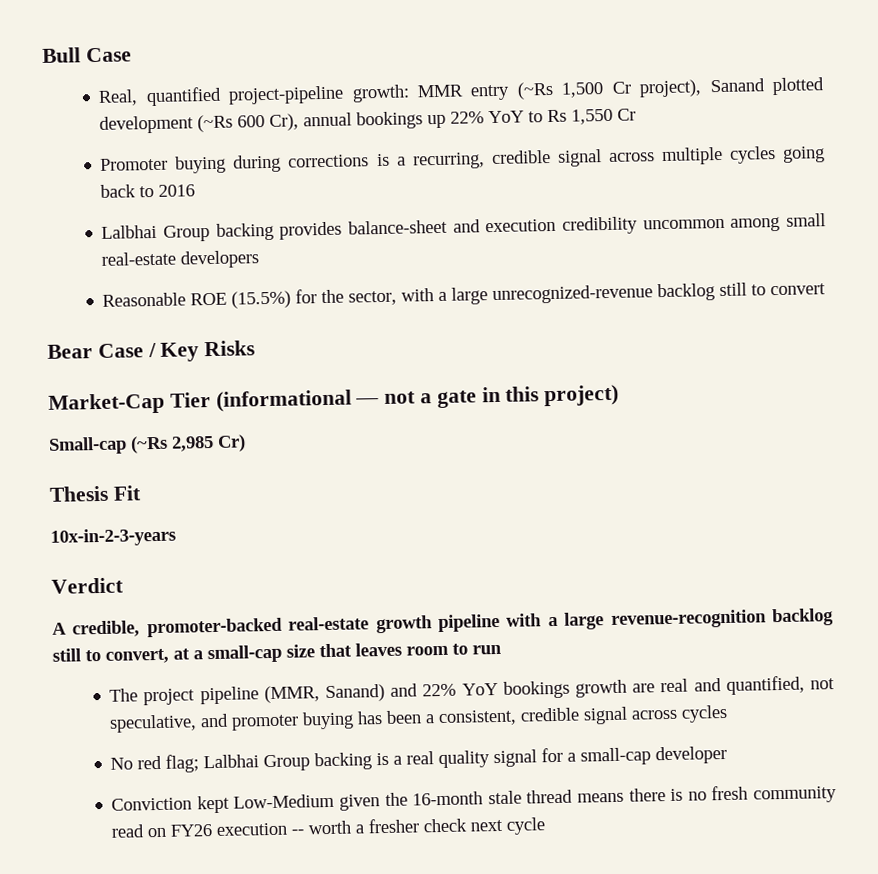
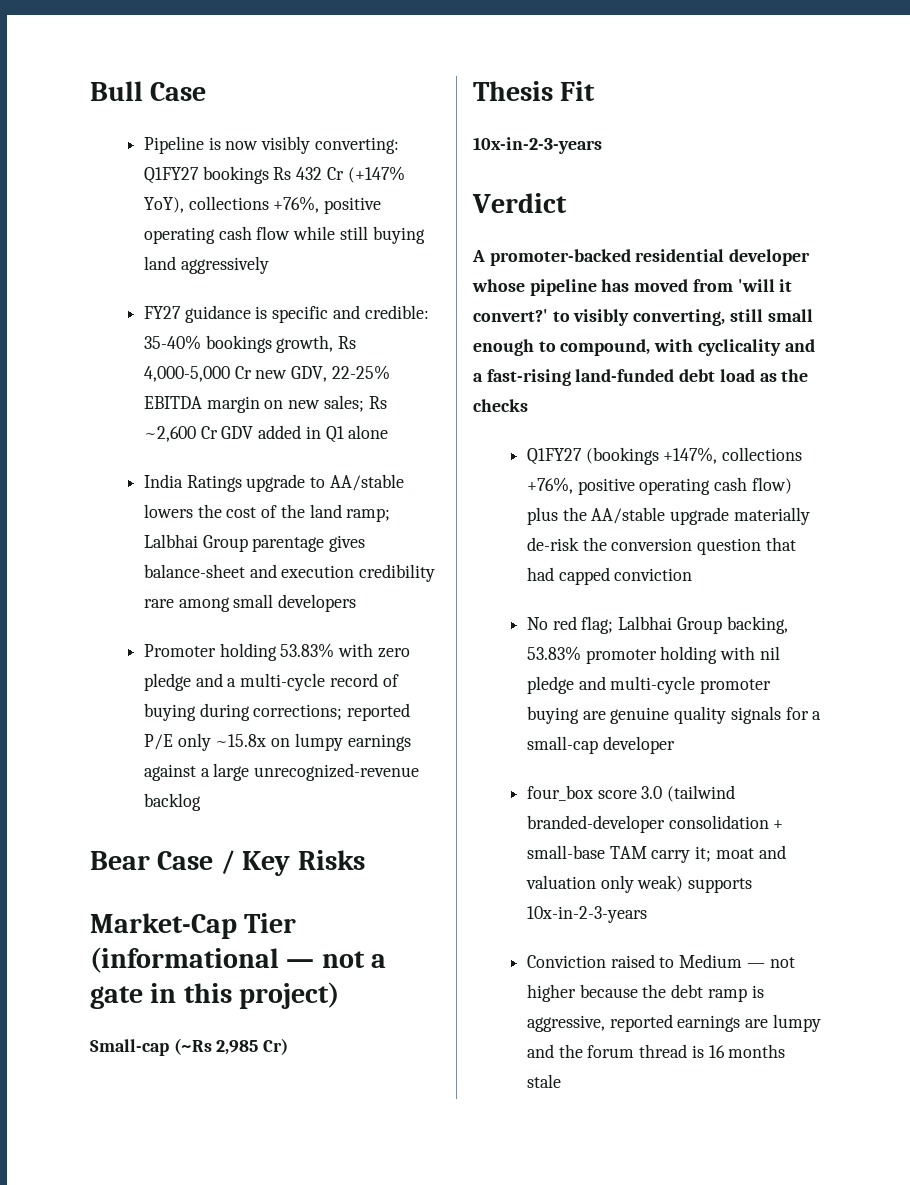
[98,77,825,107] [99,108,637,134] [100,146,826,174] [100,184,196,198] [101,221,343,242] Real, quantified project-pipeline growth: MMR entry (~Rs 1,500 Cr project), Sanand plotted development (~Rs 600 Cr), annual bookings up 22% YoY to Rs 1,550 Cr // Promoter buying during corrections is a recurring, credible signal across multiple cycles going back to 2016 // Lalbhai Group backing provides -> [144,136,399,154] [144,166,405,184] [144,196,382,214] [144,226,425,244] [144,256,269,274] [144,305,429,323] [144,335,357,353] [144,365,390,382] [144,395,387,413] [144,425,389,443] [144,474,404,492] [144,504,391,522] [144,534,366,552] Pipeline is now visibly converting: Q1FY27 bookings Rs 432 Cr (+147% YoY), collections +76%, positive operating cash flow while still buying land aggressively // FY27 guidance is specific and credible: 35-40% bookings growth, Rs 4,000-5,000 Cr new GDV, 22-25% EBITDA margin on new sales; Rs ~2,600 Cr GDV added in Q1 alone // India Ratings upgrade to AA/stable lowers the cost of the land ramp; Lalbhai Group parentage gives
[642,218,725,230] uncommon -> [144,599,175,608] rare
[101,251,177,266] real-estate -> (274, 601) none
[102,288,435,309] Reasonable ROE (15.5%) for the sector, with -> [144,643,410,661] [144,673,399,691] [144,703,411,721] [144,733,411,751] [144,764,197,781] Promoter holding 53.83% with zero pledge and a multi-cycle record of buying during corrections; reported P/E only ~15.8x on lumpy earnings against
[719,282,827,297] still to convert -> (202, 802) none
[72,608,834,638] [52,642,502,664] [109,675,835,706] [109,704,729,733] credible, promoter-backed real-estate growth pipeline with a large revenue-recognition backlog still to convert, at a small-cap size that leaves room to run // The project pipeline (MMR, Sanand) and 22% YoY bookings growth are real and quantified, not speculative, and promoter buying has been a consistent, credible signal across cycles -> [489,249,811,266] [472,279,793,296] [473,309,813,326] [473,339,815,356] [473,369,809,386] [473,399,528,412] [527,447,803,465] [527,477,792,495] [527,507,810,525] [527,537,796,555] [527,567,693,585] promoter-backed residential developer whose pipeline has moved from 'will it convert?' to visibly converting, still small enough to compound, with cyclicality and a fast-rising land-funded debt load as the checks // Q1FY27 (bookings +147%, collections +76%, positive operating cash flow) plus the AA/stable upgrade materially de-risk the conversion question that had capped conviction
[314,745,728,771] [111,785,837,814] [111,817,547,838] backing is a real quality signal for a small-cap developer // Conviction kept Low-Medium given the 16-month stale thread means there is no fresh community read on FY26 execution -- worth a fresher check next cycle -> [726,616,788,634] [527,646,780,664] [527,676,772,694] [527,706,822,724] [527,736,675,754] [527,785,736,802] [527,815,784,833] [527,845,786,863] [526,875,753,893] [527,906,648,923] [527,954,795,968] [527,984,764,1002] [527,1014,821,1032] [527,1044,786,1058] [527,1074,562,1088] backing, 53.83% promoter holding with nil pledge and multi-cycle promoter buying are genuine quality signals for a small-cap developer // four_box score 3.0 (tailwind branded-developer consolidation + small-base TAM carry it; moat and valuation only weak) supports 10x-in-2-3-years // Conviction raised to Medium — not higher because the debt ramp is aggressive, reported earnings are lumpy and the forum thread is 16 months stale

